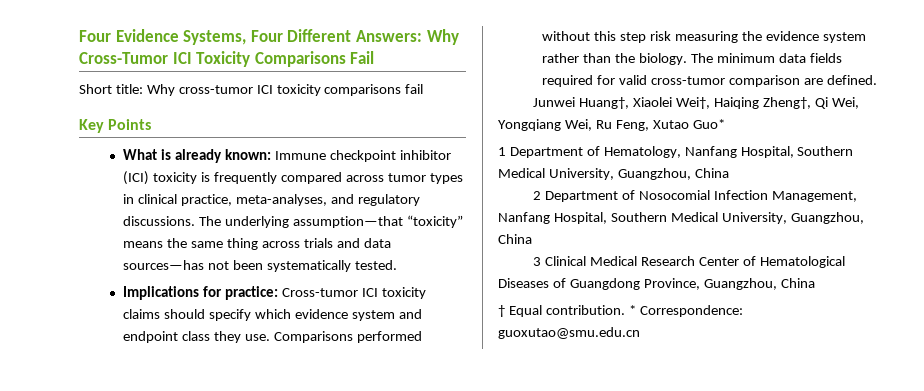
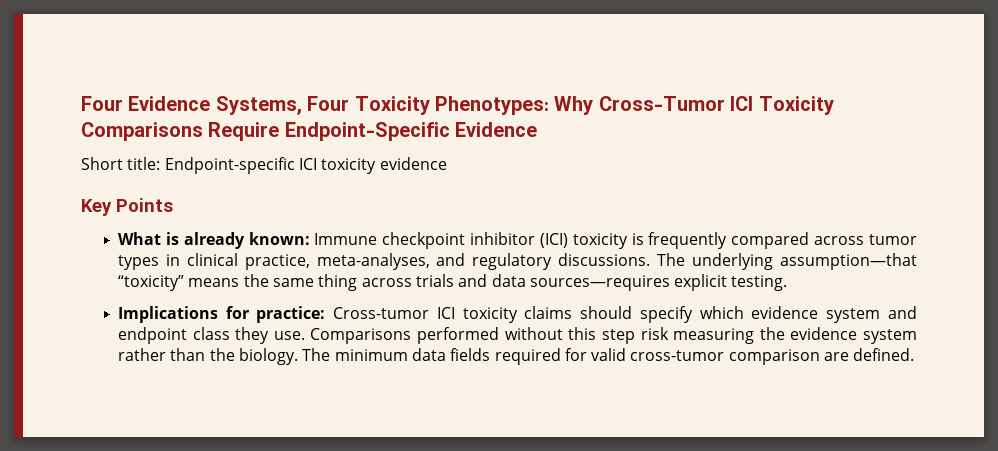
[287,29,422,42] Different Answers: -> [354,96,549,115] Toxicity Phenotypes:
[350,51,375,64] Fail -> [208,122,538,141] Require Endpoint-Specific Evidence
[146,84,424,96] Why cross-tumor ICI toxicity comparisons fail -> [164,157,447,174] Endpoint-specific ICI toxicity evidence
[123,260,398,272] sources—has not been systematically tested. -> [529,274,788,291] sources—requires explicit testing.
[533,97,859,109] [498,119,725,131] [498,146,854,158] [498,168,729,180] [533,190,857,202] [498,212,864,224] [498,234,532,244] [533,256,845,268] [498,278,815,290] [498,305,743,317] [498,327,640,339] // Junwei Huang†, Xiaolei Wei†, Haiqing Zheng†, Qi Wei, Yongqiang Wei, Ru Feng, Xutao Guo* // 1 Department of Hematology, Nanfang Hospital, Southern Medical University, Guangzhou, China // 2 Department of Nosocomial Infection Management, Nanfang Hospital, Southern Medical University, Guangzhou, China // 3 Clinical Medical Research Center of Hematological Diseases of Guangdong Province, Guangzhou, China // † Equal contribution. * Correspondence: guoxutao@smu.edu.cn -> (915, 354) none

